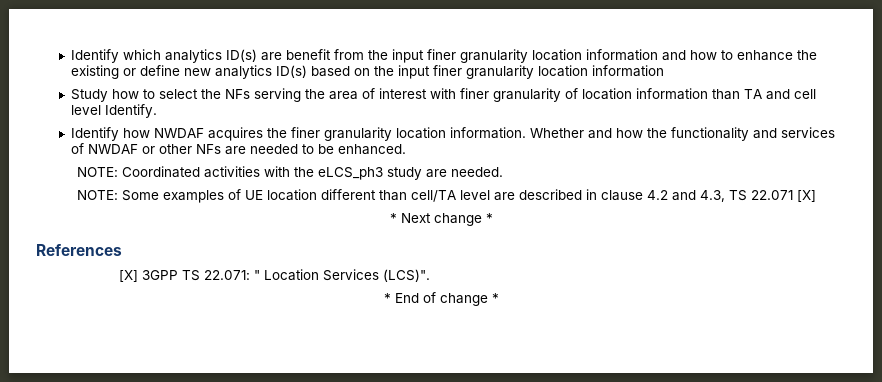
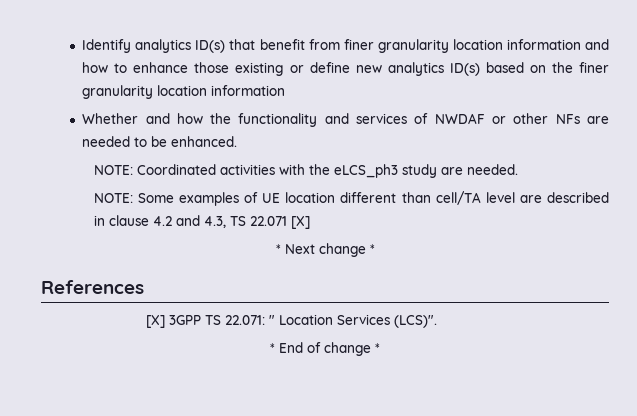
[71,49,283,63] Identify which analytics ID(s) are -> [82,39,256,53] Identify analytics ID(s) that
[368,49,425,63] the input -> (340, 44) none
[797,50,818,60] the -> [194,62,230,73] those
[398,65,431,79] input -> (573, 67) none
[71,88,817,102] [71,104,158,118] [71,127,527,141] Study how to select the NFs serving the area of interest with finer granularity of location information than TA and cell level Identify. // Identify how NWDAF acquires the finer granularity location information. -> (286, 90) none

